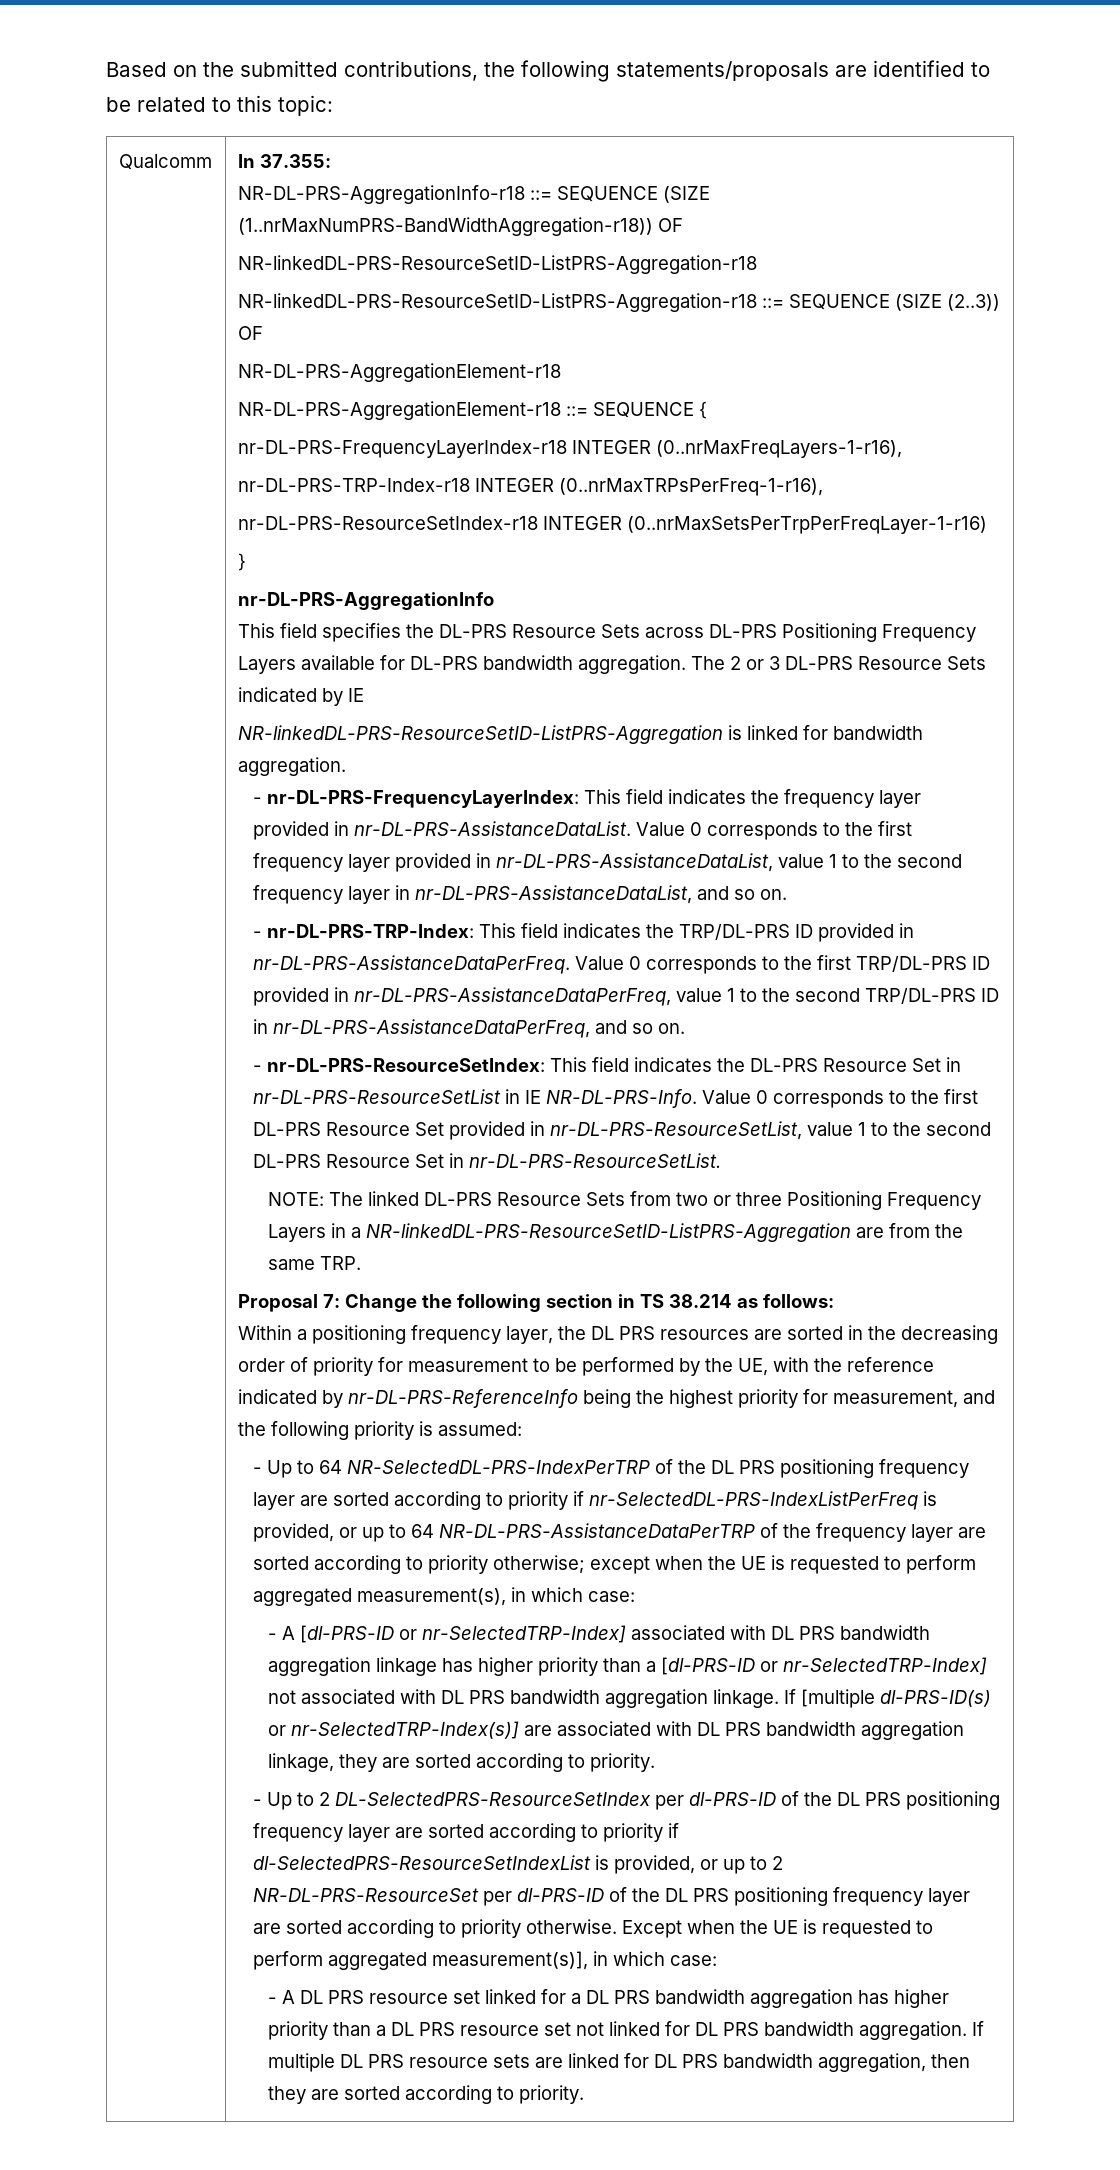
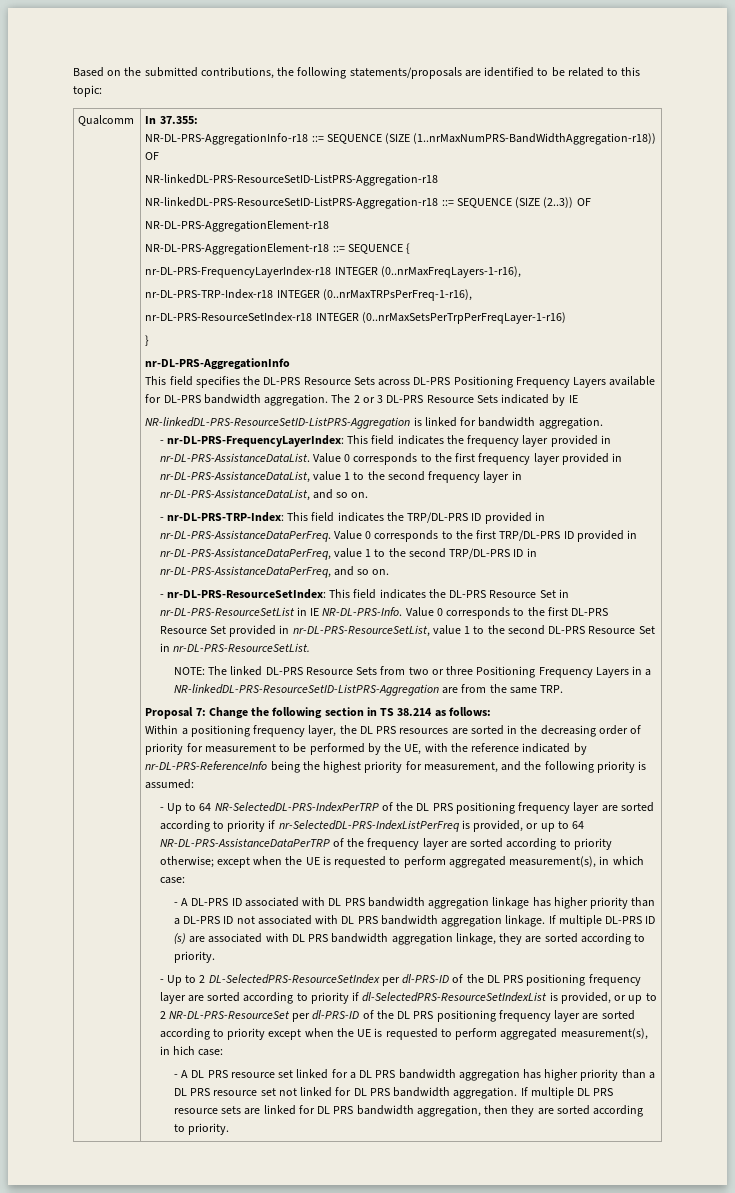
[299,1625,626,1643] [dl-PRS-ID or nr-SelectedTRP-Index] -> [191,898,242,906] DL-PRS ID
[660,1657,987,1675] [dl-PRS-ID or nr-SelectedTRP-Index] -> [183,916,234,924] DL-PRS ID
[800,1689,991,1708] [267,1721,519,1739] [multiple dl-PRS-ID(s) or nr-SelectedTRP-Index(s)] -> [558,915,656,927] [173,933,186,944] multiple DL-PRS ID (s)
[525,1919,933,1938] [252,1951,665,1970] otherwise. Except when the UE is requested to perform aggregated measurement(s)], in which -> [268,1028,648,1040] [159,1046,195,1055] except when the UE is requested to perform aggregated measurement(s), in hich

